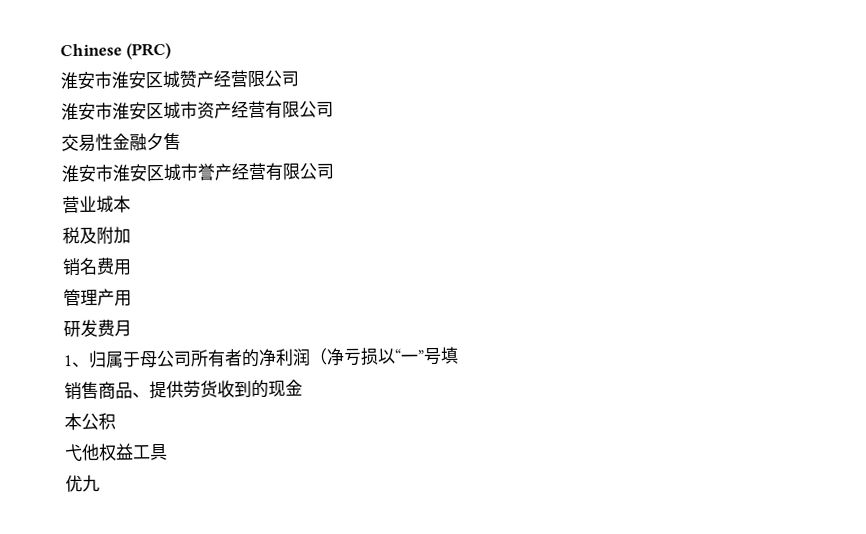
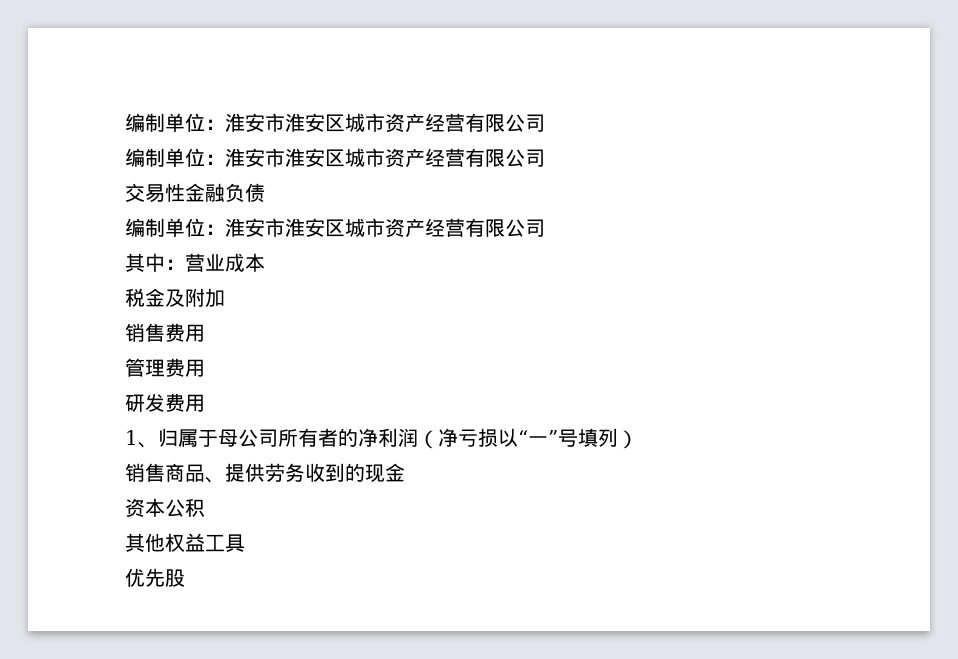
[60,42,171,60] [60,69,299,90] Chinese (PRC) // 淮安市淮安区城赞产经营限公司 // -> [125,113,545,133] [125,148,225,167] 编制单位：淮安市淮安区城市资产经营有限公司 // 编制单位：
[146,132,181,151] [61,162,335,183] [62,195,114,214] 夕售 // 淮安市淮安区城市誉产经营有限公司 // 营业城 -> [225,183,265,203] [125,218,545,238] [125,253,245,272] 负债 // 编制单位：淮安市淮安区城市资产经营有限公司 // 其中：营业成
(80, 235) none -> [145,288,165,307] 金
[79,257,98,275] 名 -> [145,323,165,342] 售
[97,288,115,306] 产 -> [165,358,185,377] 费
[114,320,132,337] 月 -> [185,394,205,412] 用
(459, 355) none -> [598,428,638,449] 列）
[200,380,218,398] 货 -> [285,463,305,482] 务
(303, 388) none -> [125,498,145,518] 资
[64,443,83,462] 弋 -> [125,533,145,552] 其
[82,474,100,492] 九 -> [145,568,185,587] 先股

